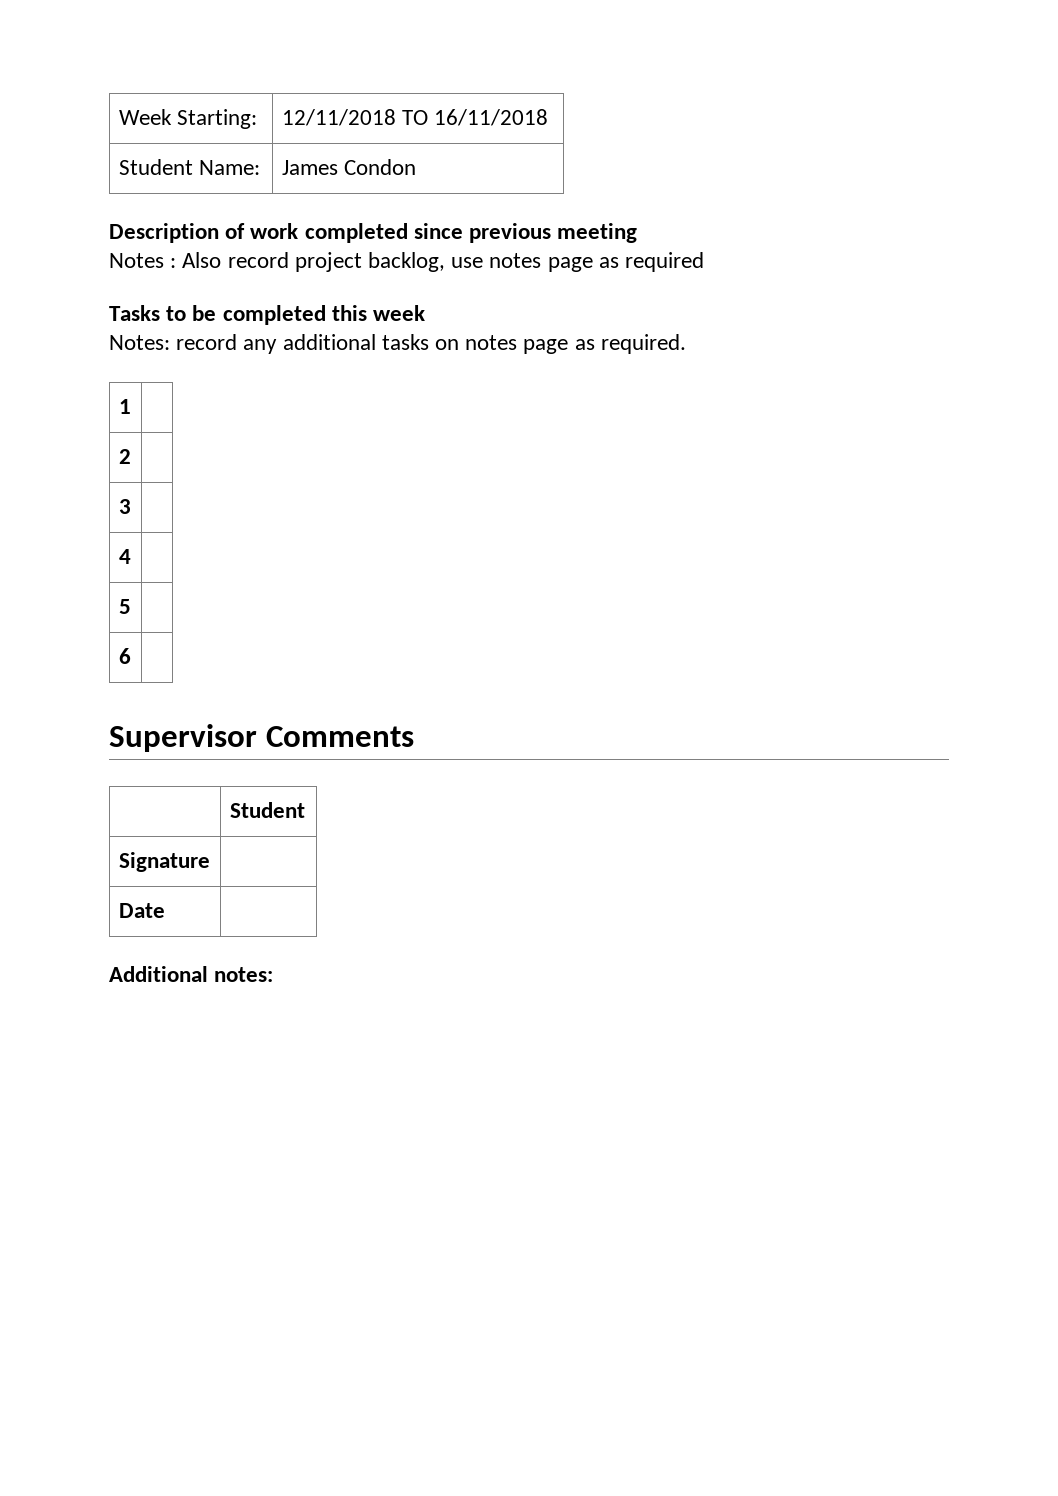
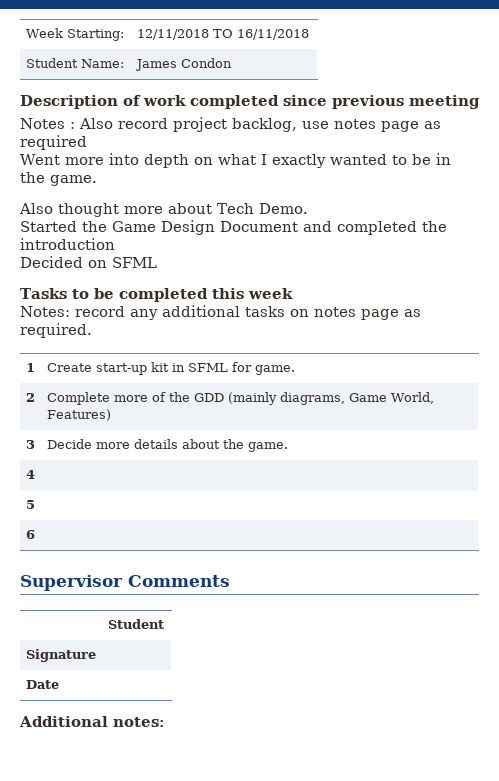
(705, 262) none -> [20,153,451,168] [20,172,97,186] [19,203,308,217] [20,220,447,235] [20,238,115,250] [20,256,157,268] // Went more into depth on what I exactly wanted to be in the game. // Also thought more about Tech Demo. // Started the Game Design Document and completed the introduction // Decided on SFML
[118,449,131,464] [118,499,131,514] // 2 | // 3 | -> [46,362,295,375] [25,393,35,402] [46,392,434,405] [46,409,111,421] [25,440,35,449] [46,439,288,452] Create start-up kit in SFML for game. // 2 | Complete more of the GDD (mainly diagrams, Game World, Features) // 3 | Decide more details about the game.

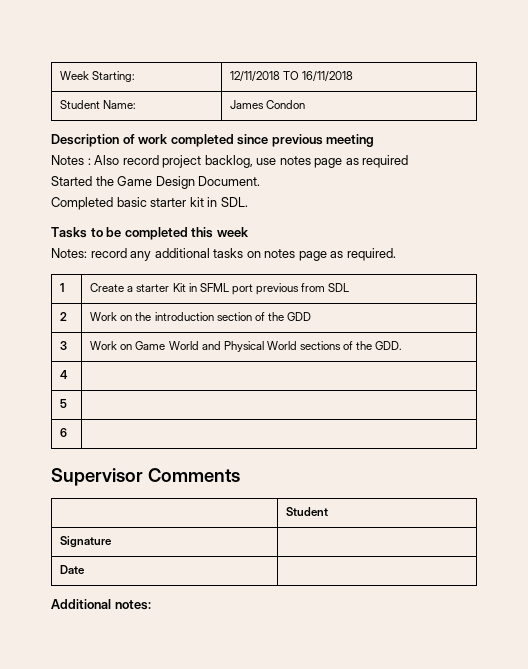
[20,153,451,168] [20,172,97,186] [19,203,308,217] [20,220,447,235] [20,238,115,250] [20,256,157,268] Went more into depth on what I exactly wanted to be in the game. // Also thought more about Tech Demo. // Started the Game Design Document and completed the introduction // Decided on SFML -> [51,176,261,189] [51,197,248,210] Started the Game Design Document. // Completed basic starter kit in SDL.
[95,362,295,375] [25,393,35,402] [46,392,434,405] [46,409,111,421] [25,440,35,449] [46,439,288,452] start-up kit in SFML for game. // 2 | Complete more of the GDD (mainly diagrams, Game World, Features) // 3 | Decide more details about the game. -> [127,283,350,295] [60,312,68,321] [90,312,311,321] [60,341,68,350] [90,341,403,352] a starter Kit in SFML port previous from SDL // 2 | Work on the introduction section of the GDD // 3 | Work on Game World and Physical World sections of the GDD.

